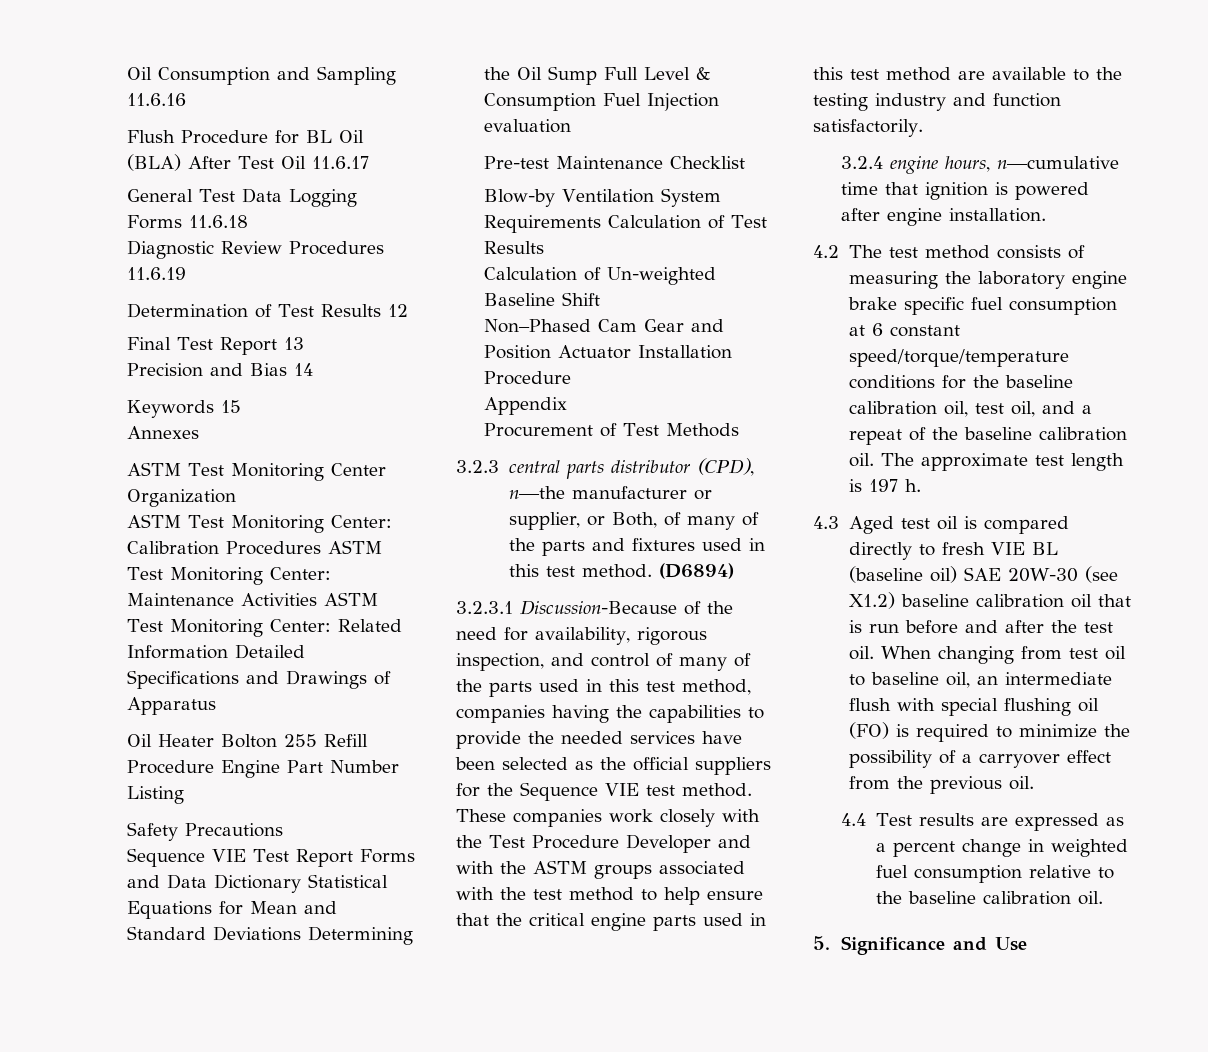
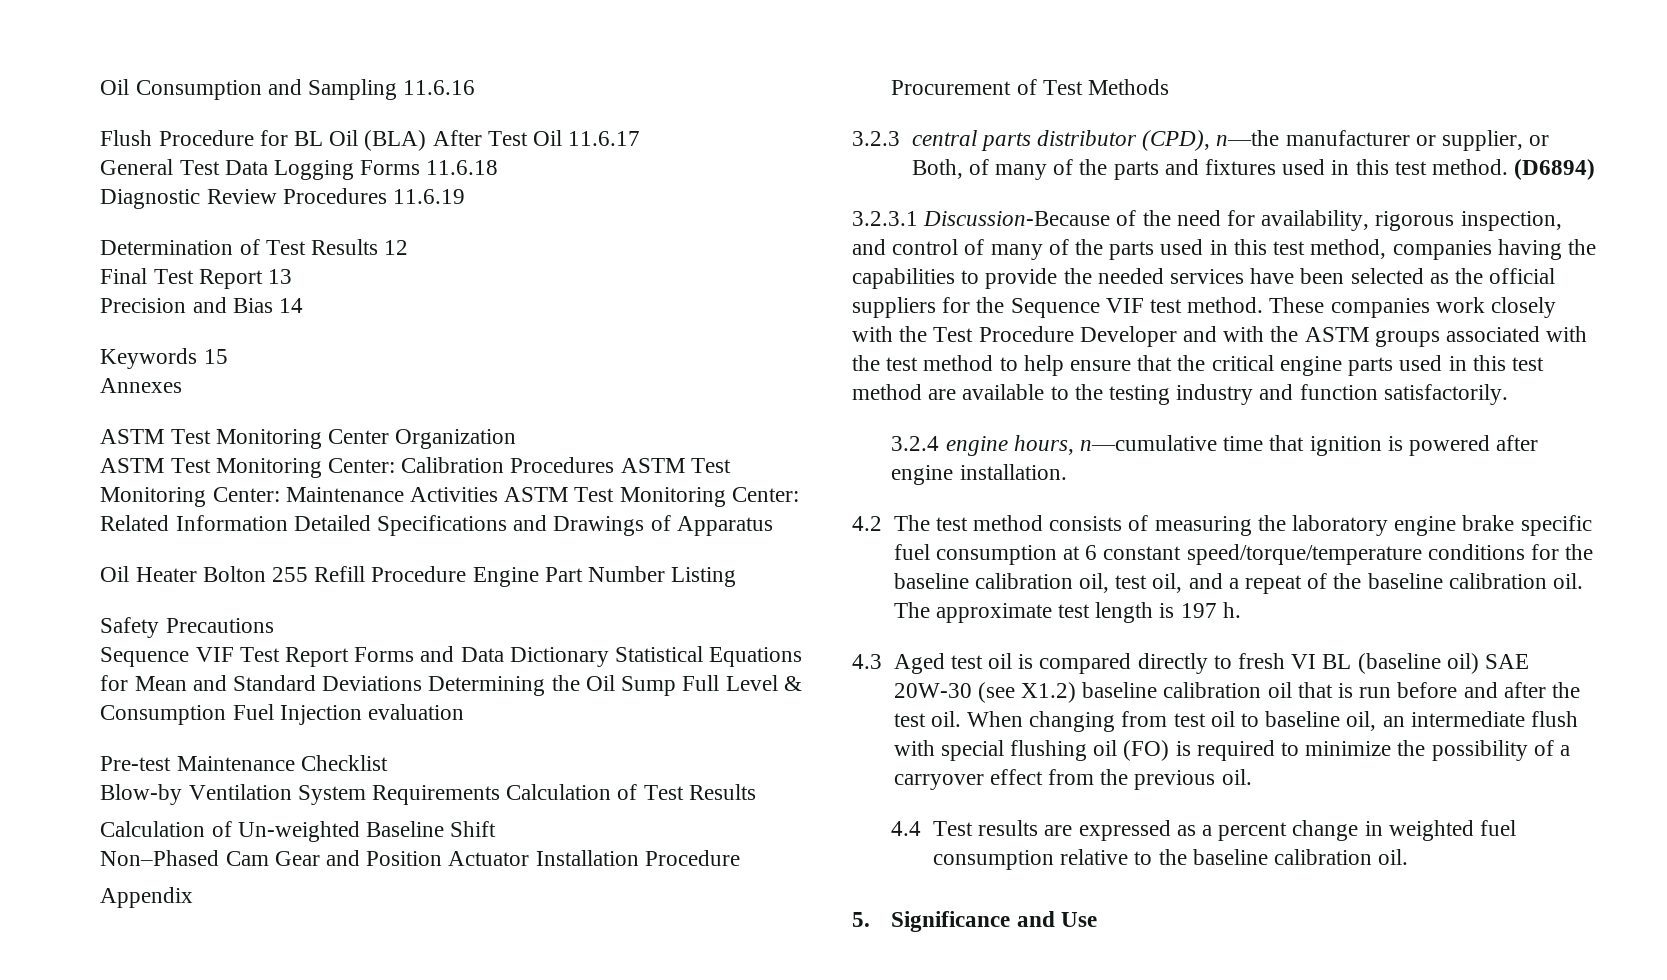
[212,849,247,862] VIE -> [195,647,234,662] VIF
[605,783,639,796] VIE -> [1105,298,1144,313] VIF
[990,542,1025,555] VIE -> [1291,654,1317,669] VI

